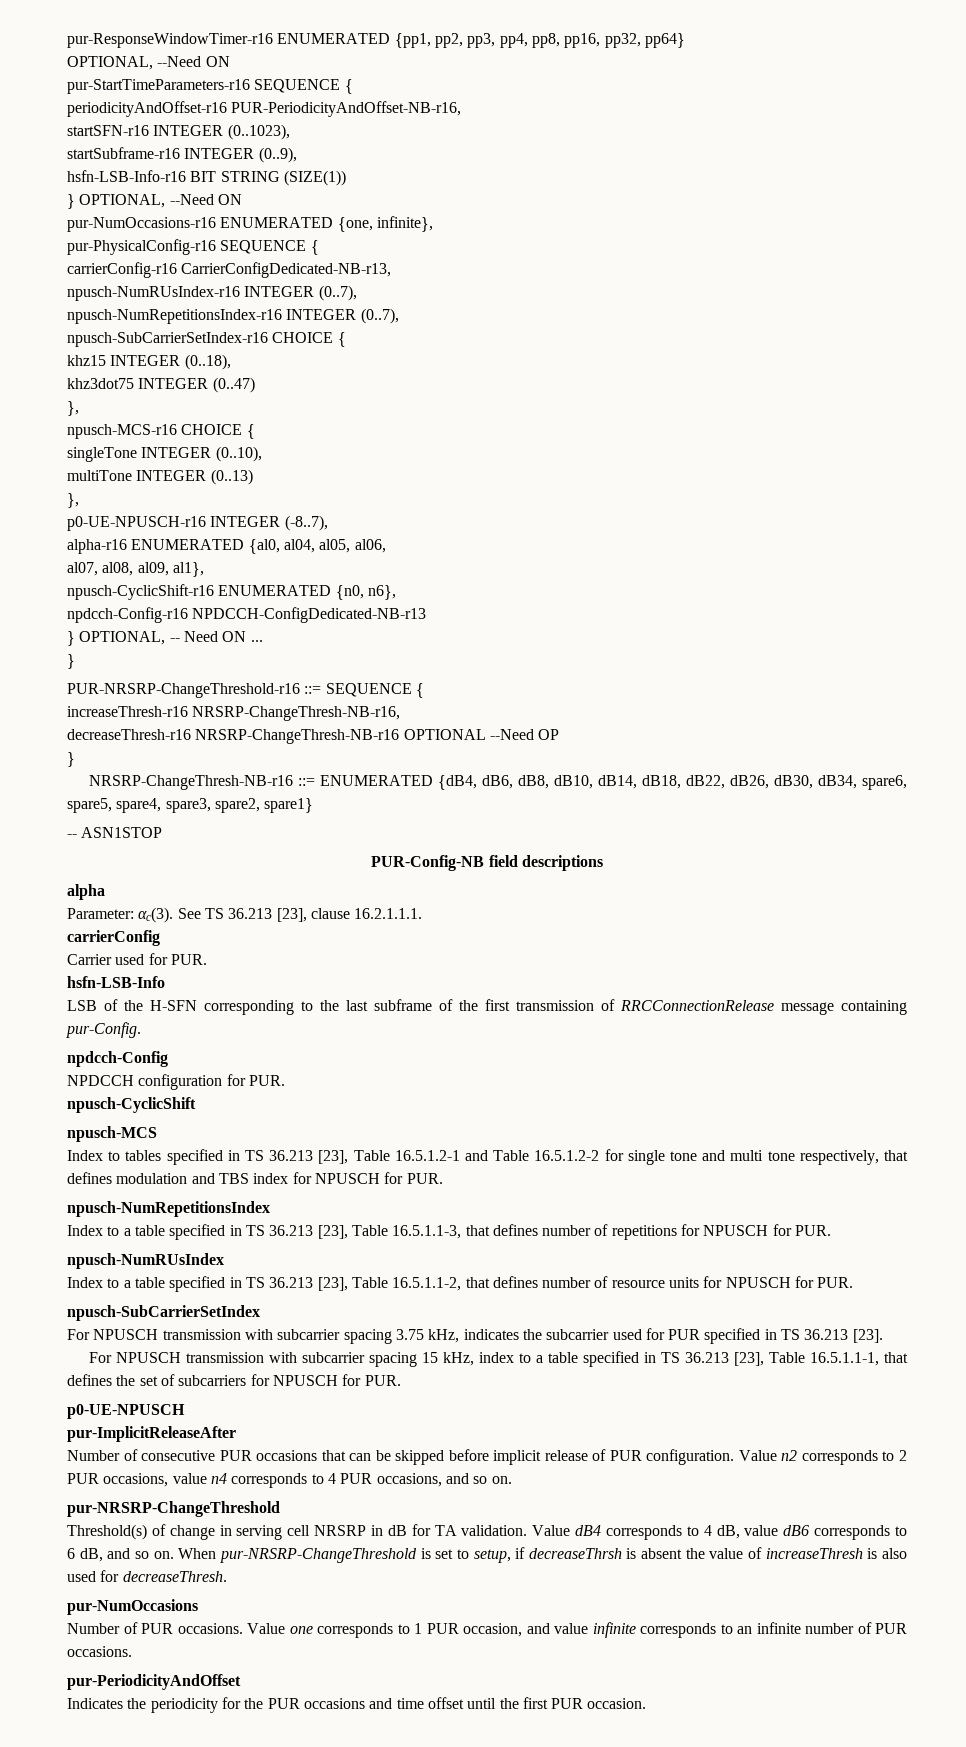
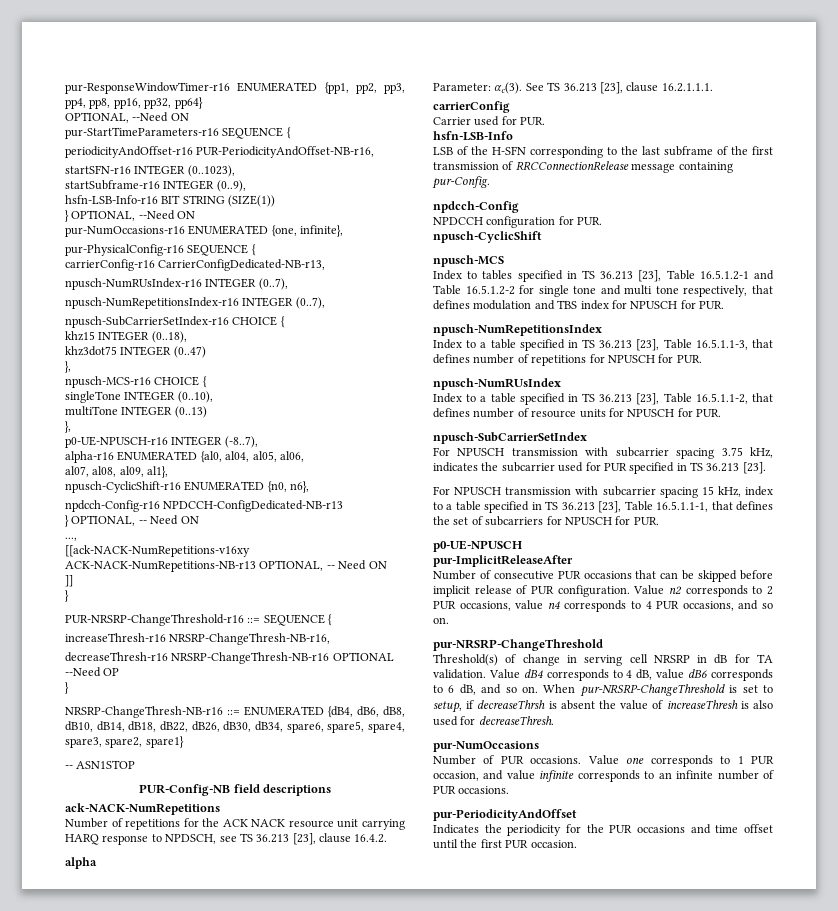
[250,640,263,642] ... -> [65,537,77,541] [65,545,250,557] [65,560,387,572] [65,575,73,587] // ..., // [[ack-NACK-NumRepetitions-v16xy ACK-NACK-NumRepetitions-NB-r13 OPTIONAL, -- Need ON // ]]
(603, 863) none -> [65,803,220,815] [65,818,405,830] [65,833,388,845] // ack-NACK-NumRepetitions // Number of repetitions for the ACK NACK resource unit carrying HARQ response to NPDSCH, see TS 36.213 [23], clause 16.4.2.

